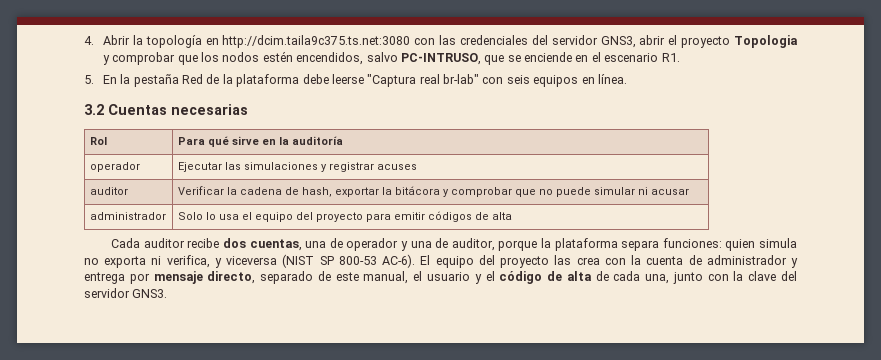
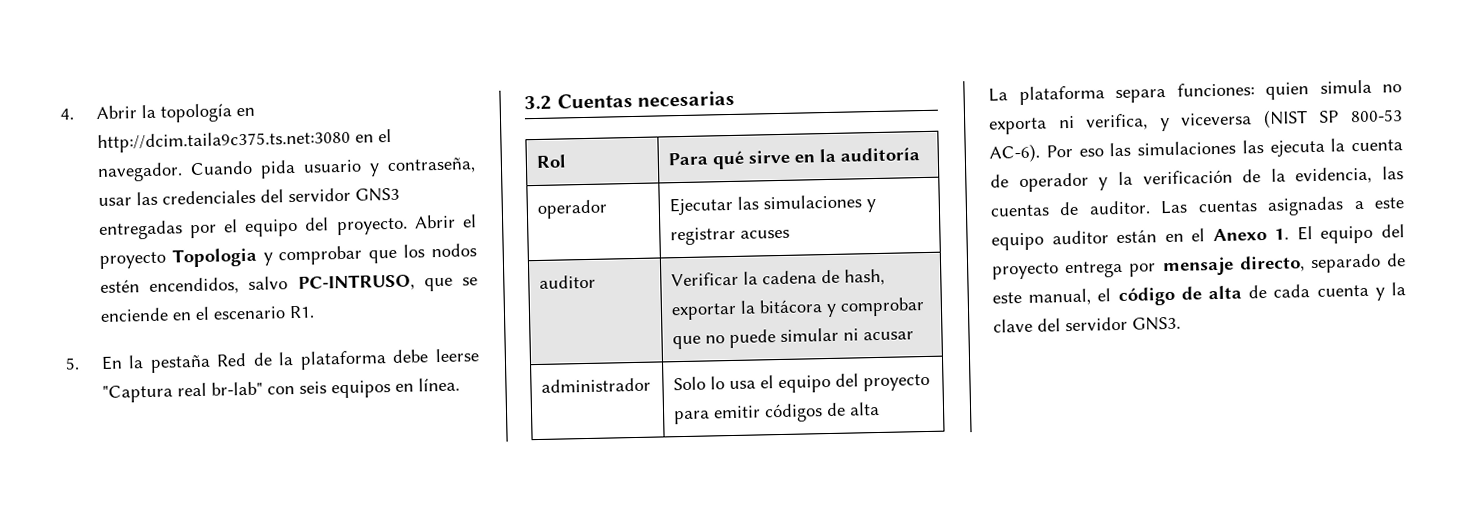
[414,35,666,48] con las credenciales del servidor GNS3, abrir -> [354,128,392,143] [96,157,476,183] [97,187,400,207] [98,214,456,241] en el navegador. Cuando pida usuario y contraseña, usar las credenciales del servidor GNS3 entregadas por el equipo del proyecto. Abrir
[111,238,552,251] Cada auditor recibe dos cuentas, una de operador y una de auditor, porque la -> [988,88,1008,102] La
[420,255,798,268] El equipo del proyecto las crea con la cuenta de administrador y -> [1045,138,1403,158] [990,166,1404,193] [990,196,1405,217] [991,224,1405,251] [992,262,1059,280] Por eso las simulaciones las ejecuta la cuenta de operador y la verificación de la evidencia, las cuentas de auditor. Las cuentas asignadas a este equipo auditor están en el Anexo 1. El equipo del proyecto
[426,271,495,284] usuario y el -> (1112, 295) none
[645,272,729,284] una, junto con -> [1316,284,1385,301] cuenta y

